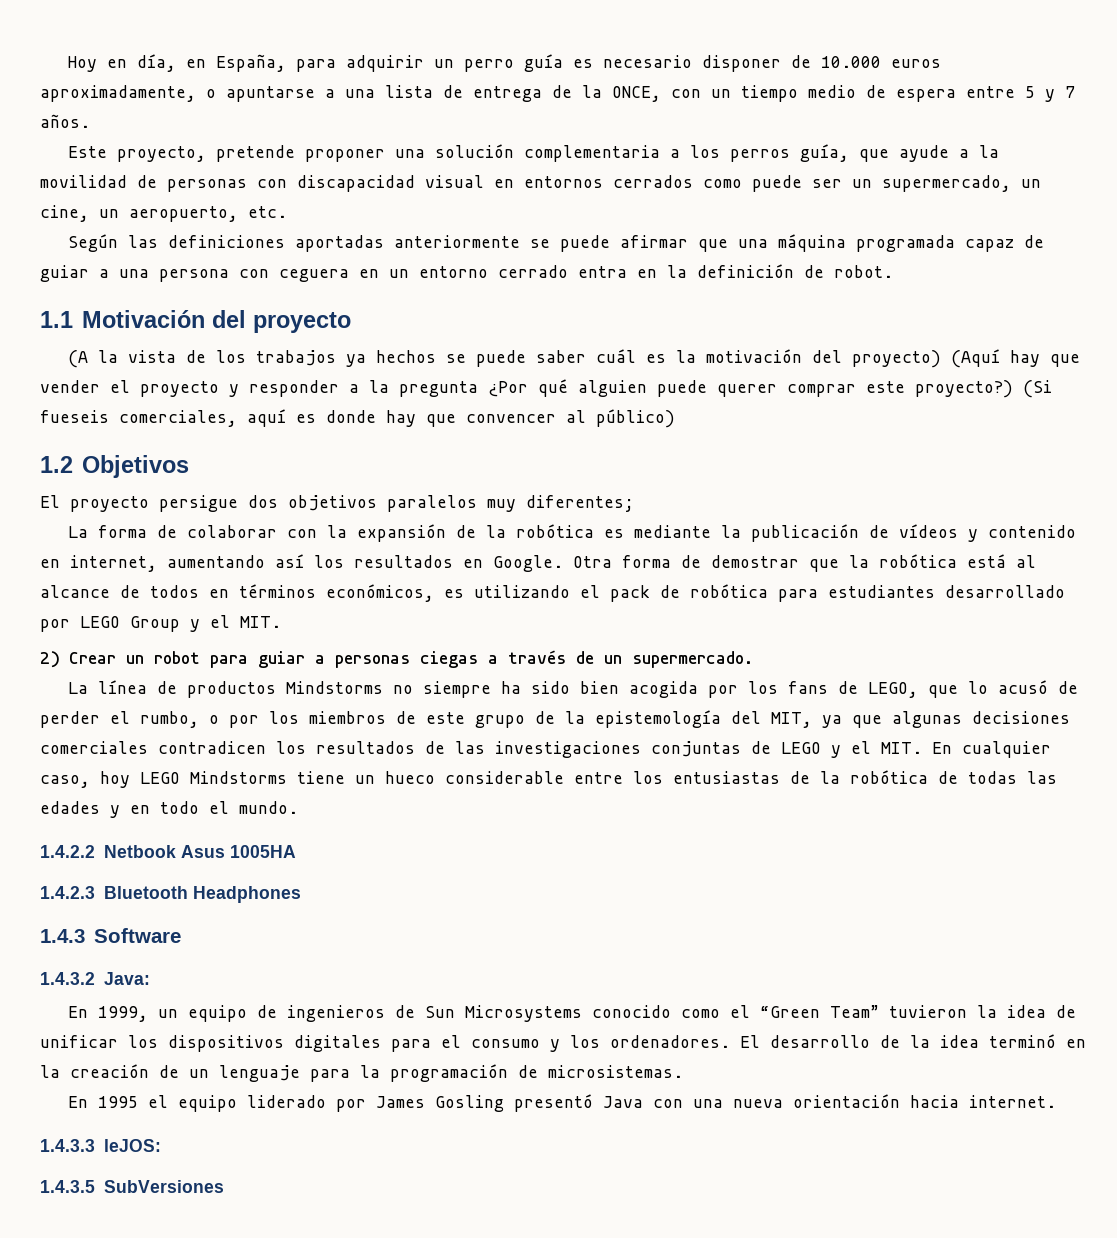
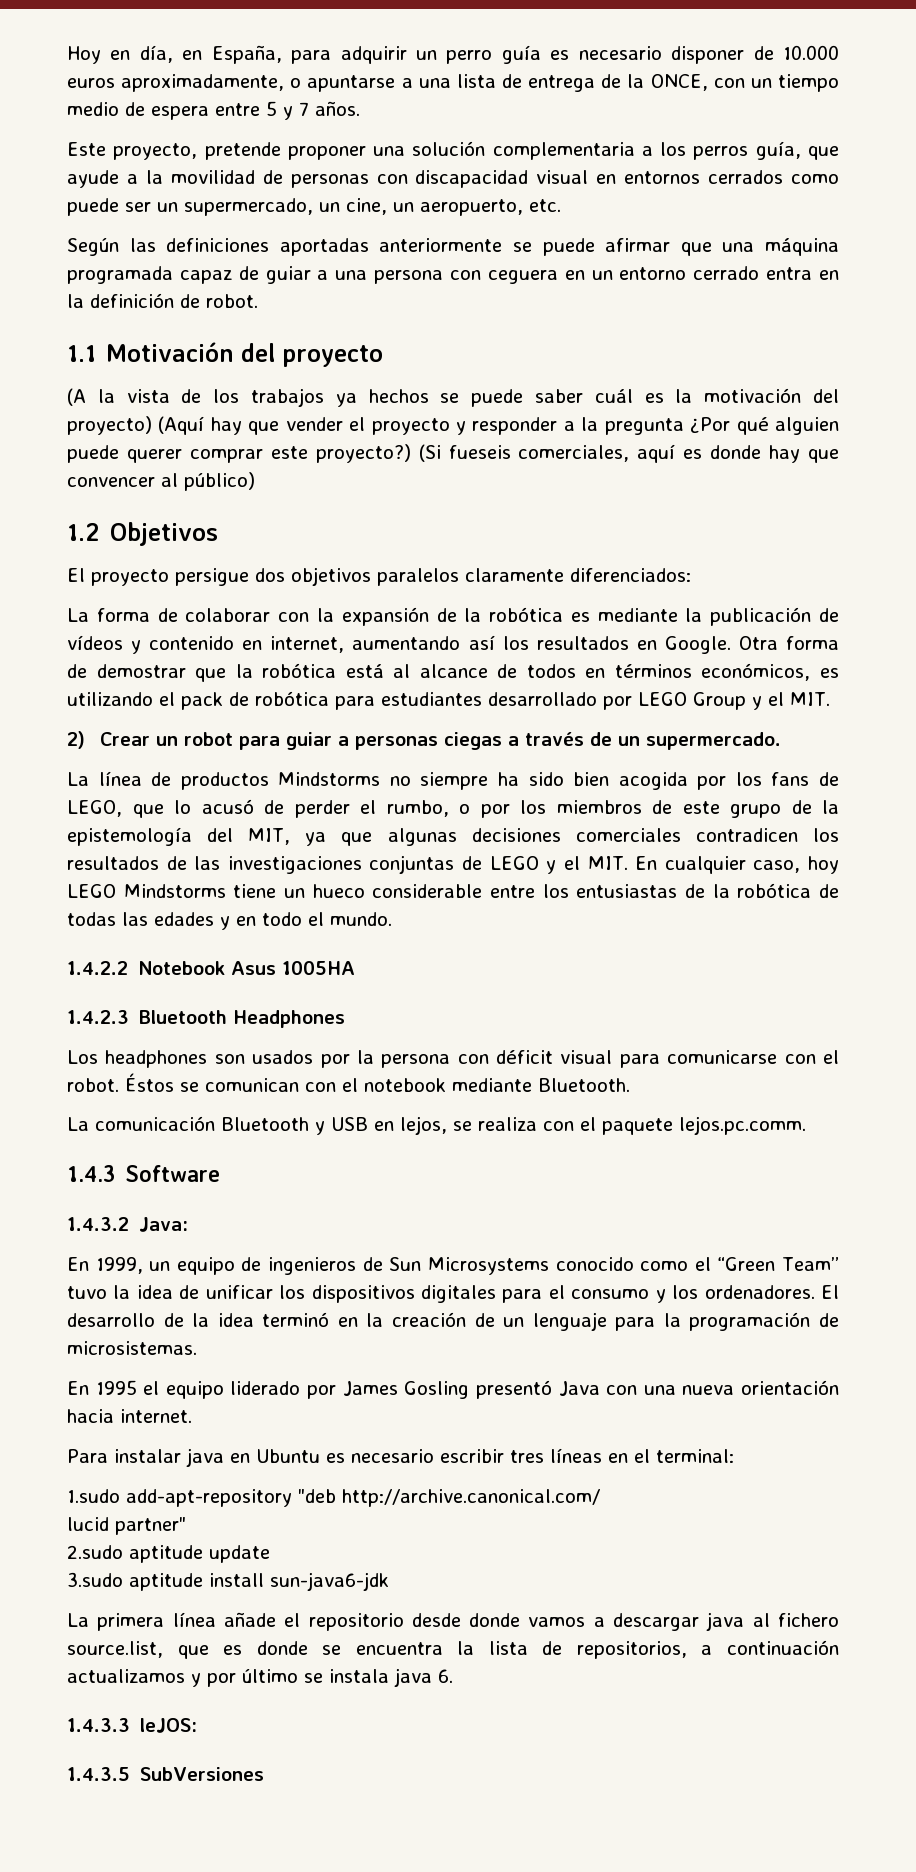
[487,495,634,512] muy diferentes; -> [465,568,691,582] claramente diferenciados:
[103,845,176,858] Netbook -> [138,961,226,975] Notebook
(301, 894) none -> [67,1050,839,1068] [67,1073,630,1092] [67,1116,806,1135] // Los headphones son usados por la persona con déficit visual para comunicarse con el robot. Éstos se comunican con el notebook mediante Bluetooth. // La comunicación Bluetooth y USB en lejos, se realiza con el paquete lejos.pc.comm.
[889,1005,968,1018] tuvieron -> [67,1286,107,1299] tuvo
(1057, 1101) none -> [67,1448,734,1467] [67,1489,600,1507] [67,1517,186,1535] [67,1545,270,1563] [67,1572,389,1591] [67,1612,839,1631] [67,1640,839,1659] [67,1668,453,1687] // Para instalar java en Ubuntu es necesario escribir tres líneas en el terminal: // 1.sudo add-apt-repository "deb http://archive.canonical.com/ // lucid partner" // 2.sudo aptitude update // 3.sudo aptitude install sun-java6-jdk // La primera línea añade el repositorio desde donde vamos a descargar java al fichero source.list, que es donde se encuentra la lista de repositorios, a continuación actualizamos y por último se instala java 6.

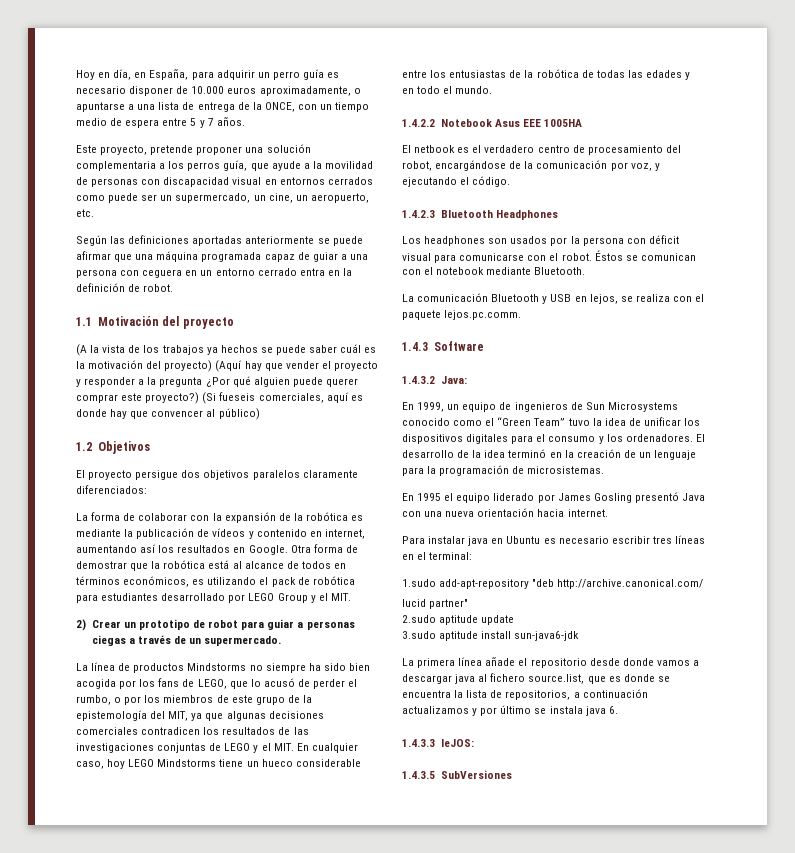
(178, 741) none -> [138,619,206,630] prototipo de
(277, 968) none -> [522,119,541,127] EEE
(356, 968) none -> [402,145,681,155] [402,160,660,171] [402,176,511,187] // El netbook es el verdadero centro de procesamiento del robot, encargándose de la comunicación por voz, y ejecutando el código.

